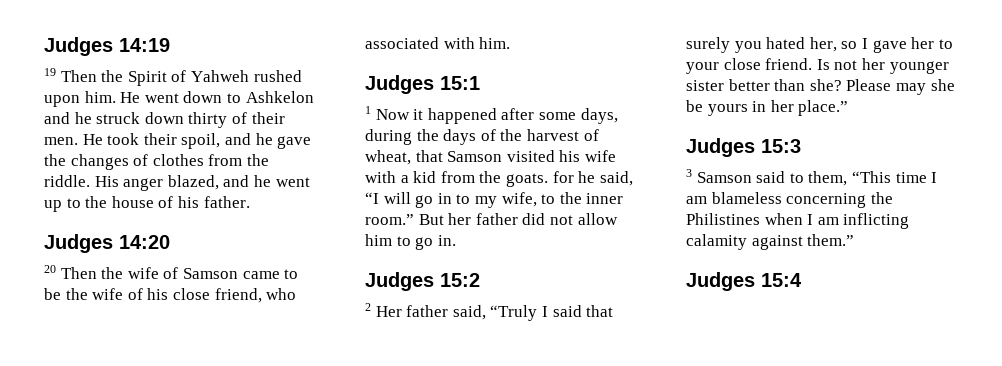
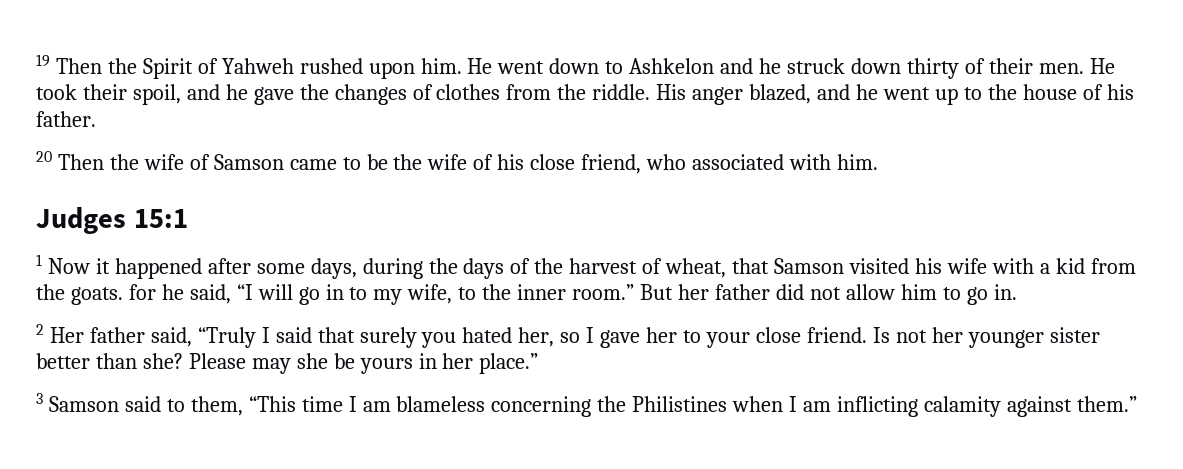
[44,37,170,56] Judges 14:19 // -> (36, 60) none
[44,234,170,253] // Judges 14:20 -> (96, 119) none
[365,272,480,291] // Judges 15:2 -> (1017, 292) none
[686,138,801,157] // Judges 15:3 -> (539, 363) none
[686,272,802,291] // Judges 15:4 -> (1137, 404) none

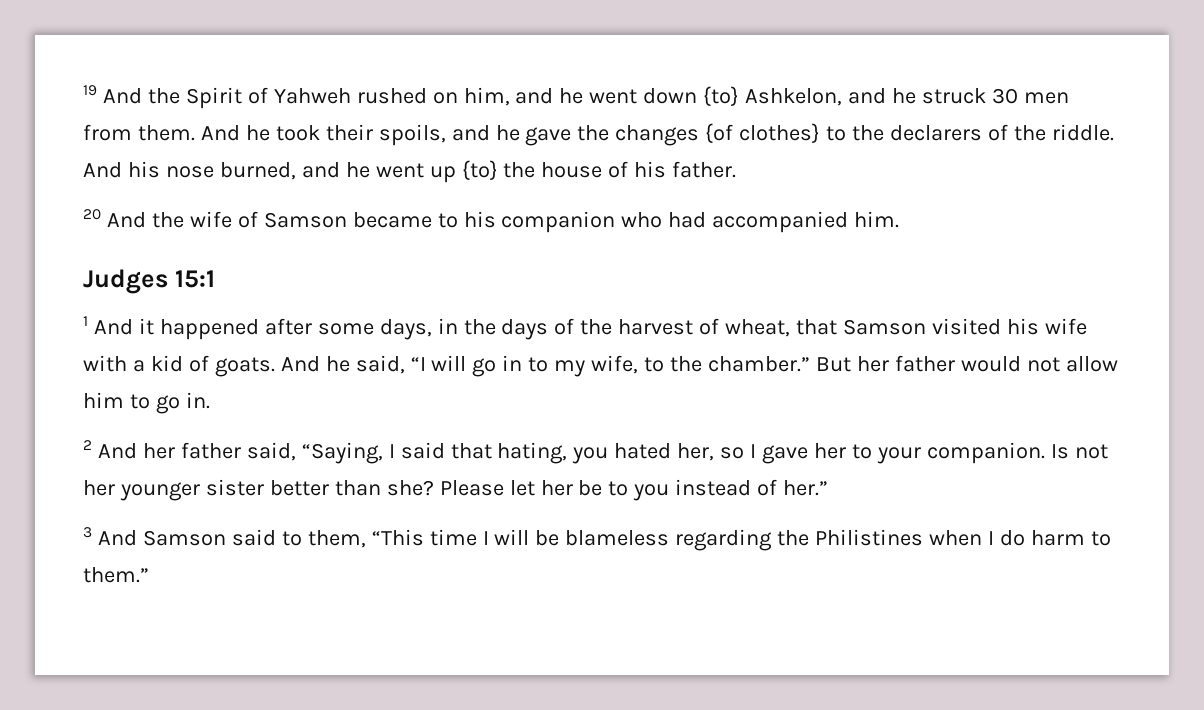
[55,58,102,74] Then -> [102,88,142,104] And
[368,58,1115,79] upon him. He went down to Ashkelon and he struck down thirty of their men. He -> [432,86,1069,107] [83,124,270,141] on him, and he went down {to} Ashkelon, and he struck 30 men from them. And he
[132,84,181,105] spoil, -> [378,124,446,146] spoils,
[412,84,812,105] of clothes from the riddle. His anger blazed, -> [705,123,1114,144] [83,161,296,180] {of clothes} to the declarers of the riddle. And his nose burned,
[963,87,982,100] to -> [461,160,498,181] {to}
[57,154,104,170] Then -> [106,212,146,228] And
[289,154,831,174] came to be the wife of his close friend, who associated with -> [352,211,849,233] became to his companion who had accompanied
[47,258,90,274] Now -> [93,319,133,335] And
[362,258,423,279] during -> [437,318,458,334] in
[1090,258,1136,274] [36,284,156,305] from the goats. for -> [188,355,320,377] of goats. And
[517,284,635,300] inner room.” -> [707,356,810,372] chamber.”
[775,284,804,300] did -> [960,356,1021,372] would
[49,327,84,343] Her -> [97,443,175,459] And her
[197,327,256,348] “Truly -> [301,442,383,464] “Saying,
[359,327,417,348] surely -> [497,442,568,464] hating,
[755,327,867,343] close friend. -> [926,442,1045,464] companion.
[251,353,539,374] may she be yours in her place.” -> [509,479,829,501] let her be to you instead of her.”
(43, 398) none -> [97,530,137,546] And
[362,396,1072,417] am blameless concerning the Philistines when I am inflicting calamity against -> [494,529,1111,551] will be blameless regarding the Philistines when I do harm to

